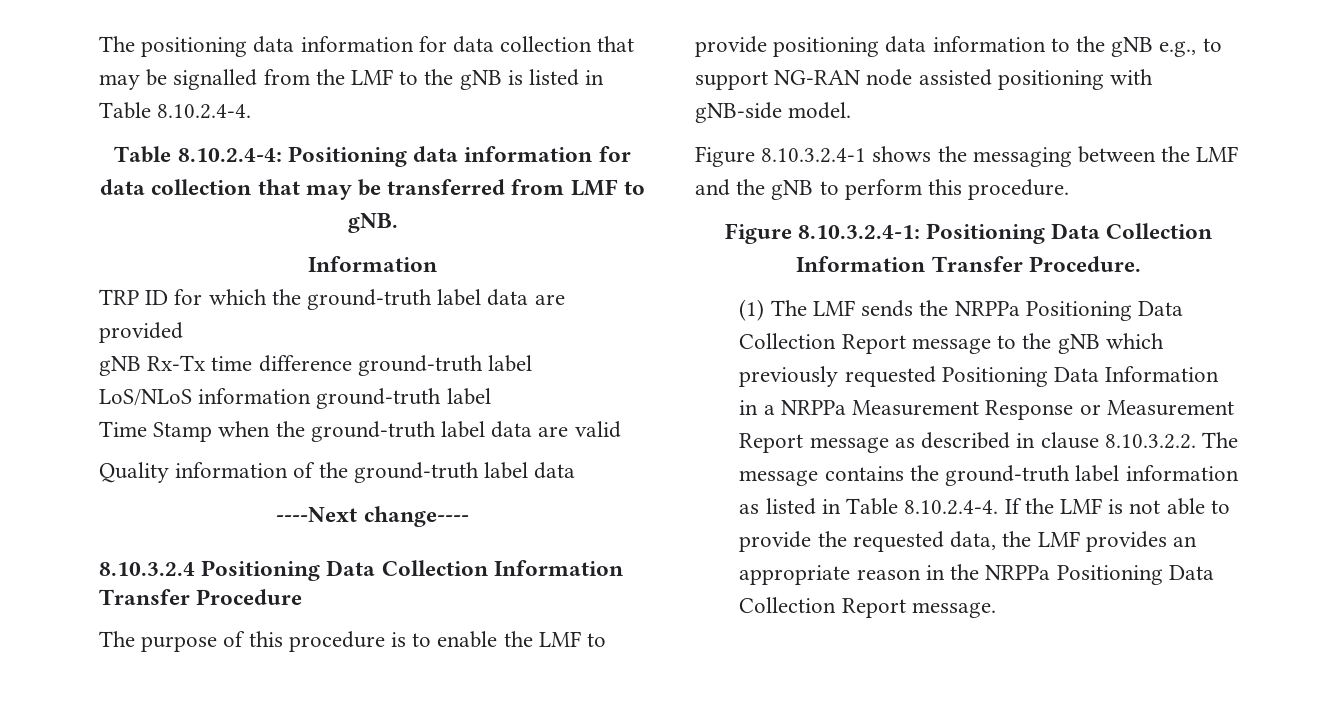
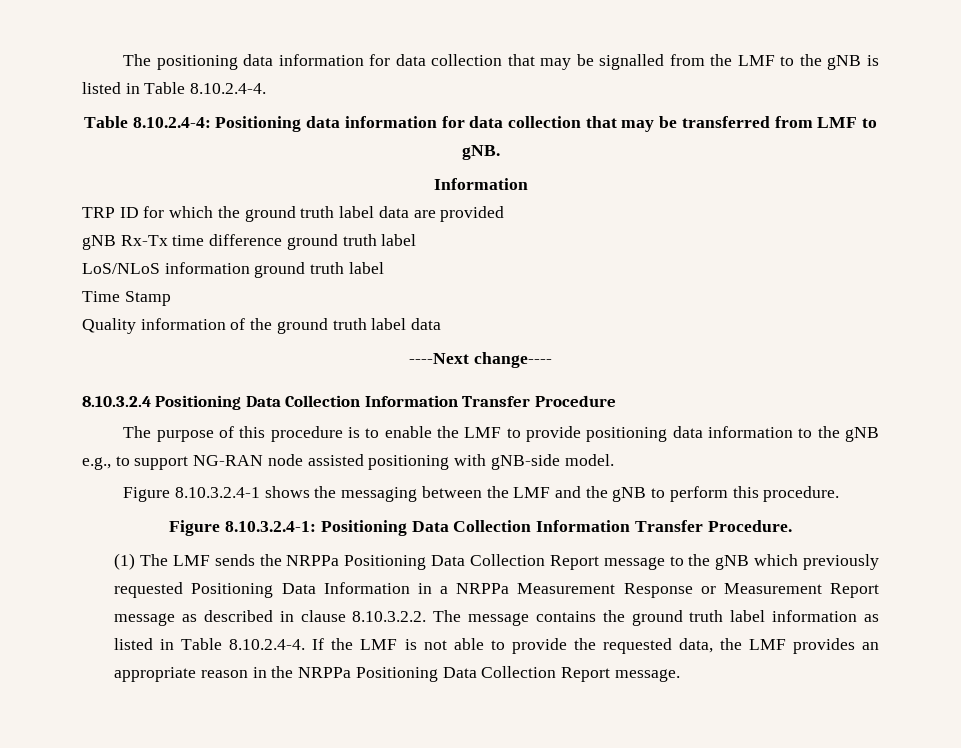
[307,289,433,310] ground-truth -> [244,206,335,222] ground truth
[357,355,483,376] ground-truth -> [286,234,377,250] ground truth
[316,388,442,409] ground-truth -> [254,262,345,278] ground truth
[218,421,621,442] when the ground-truth label data are valid -> (171, 298) none
[353,462,479,483] ground-truth -> [276,318,367,334] ground truth
[945,465,1071,486] ground-truth -> [631,610,724,626] ground truth

